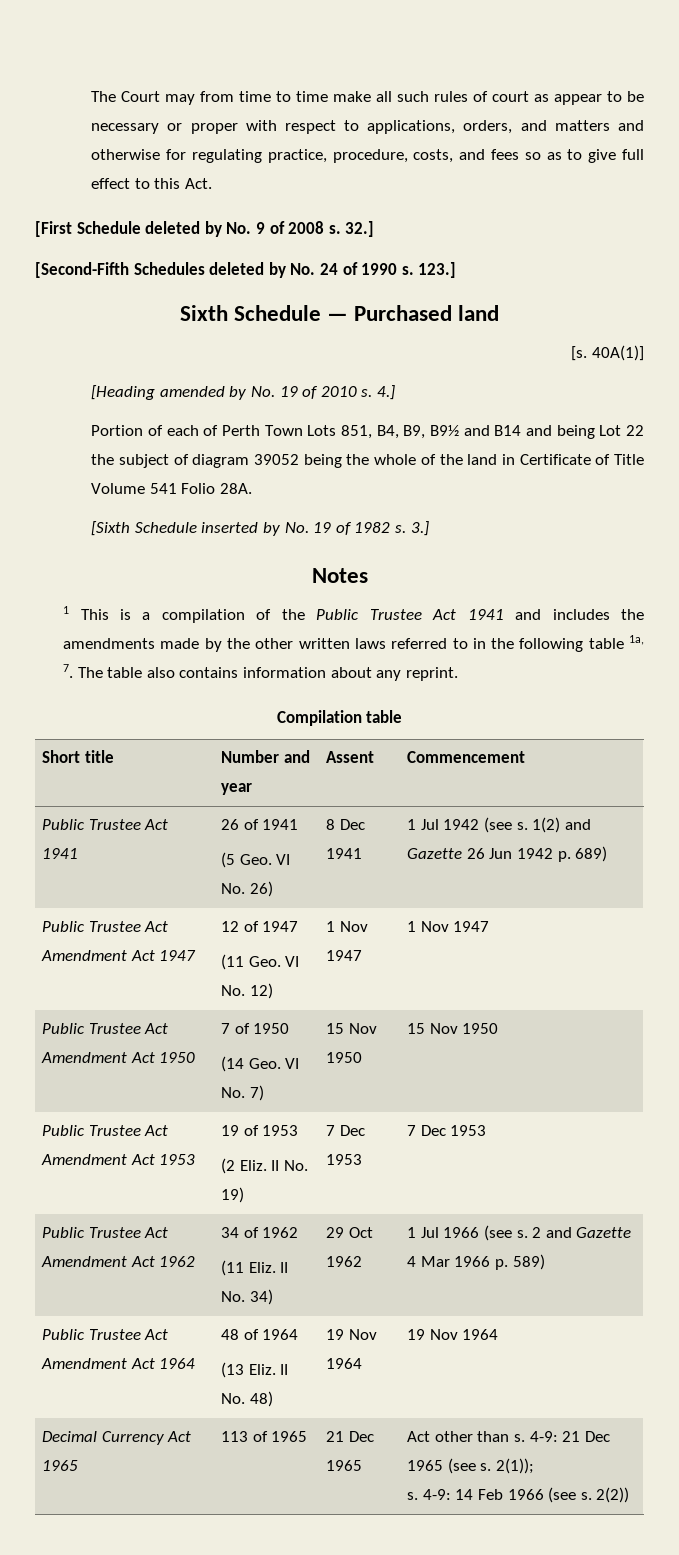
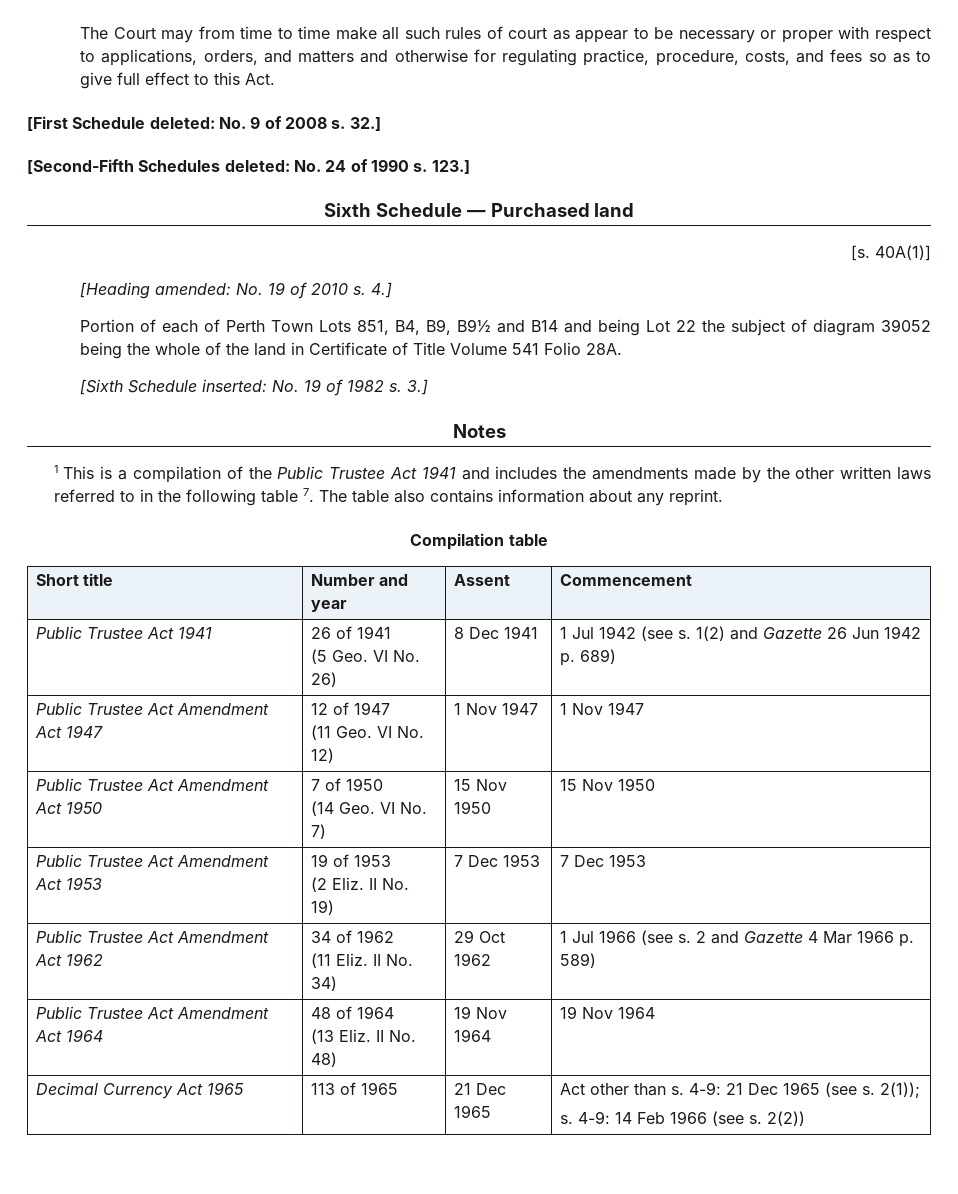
[145,221,222,237] deleted by -> [149,117,215,129] deleted:
[209,262,286,278] deleted by -> [224,160,290,172] deleted:
[159,386,247,400] amended by -> [155,283,232,295] amended:
[201,522,281,536] inserted by -> [202,379,268,392] inserted:
[628,635,644,645] 1a, -> (298, 496) none

